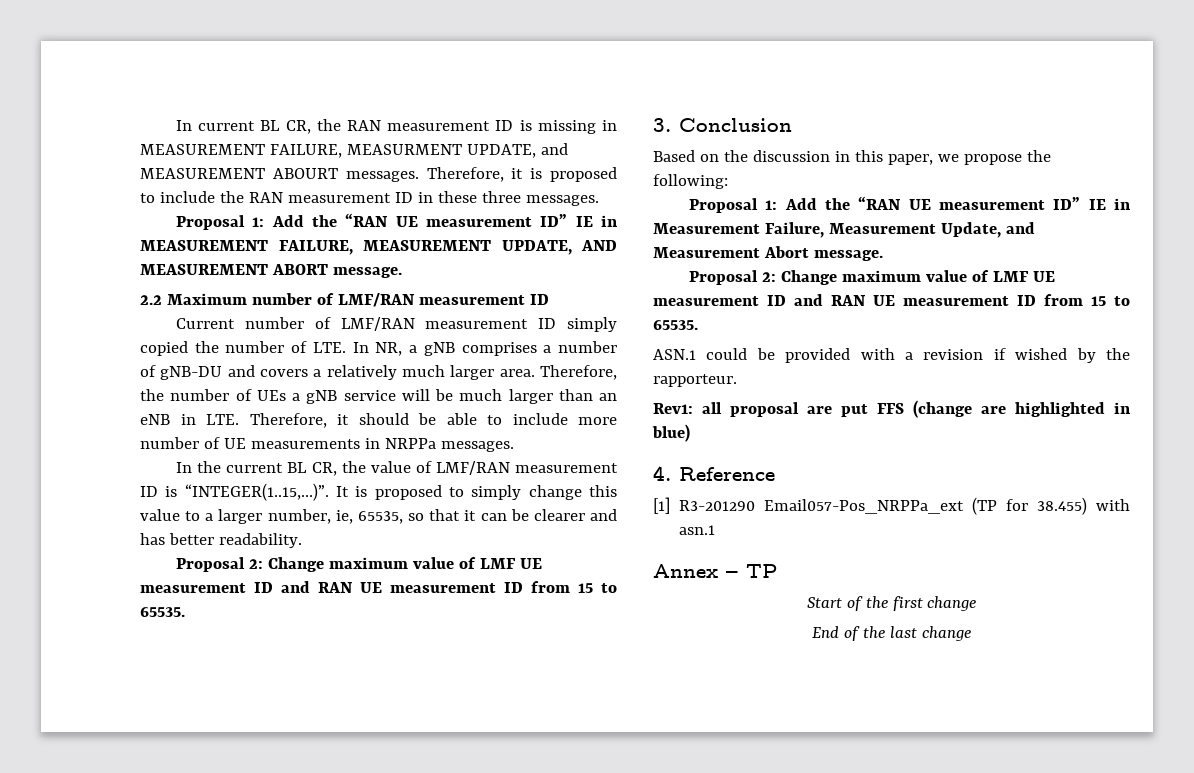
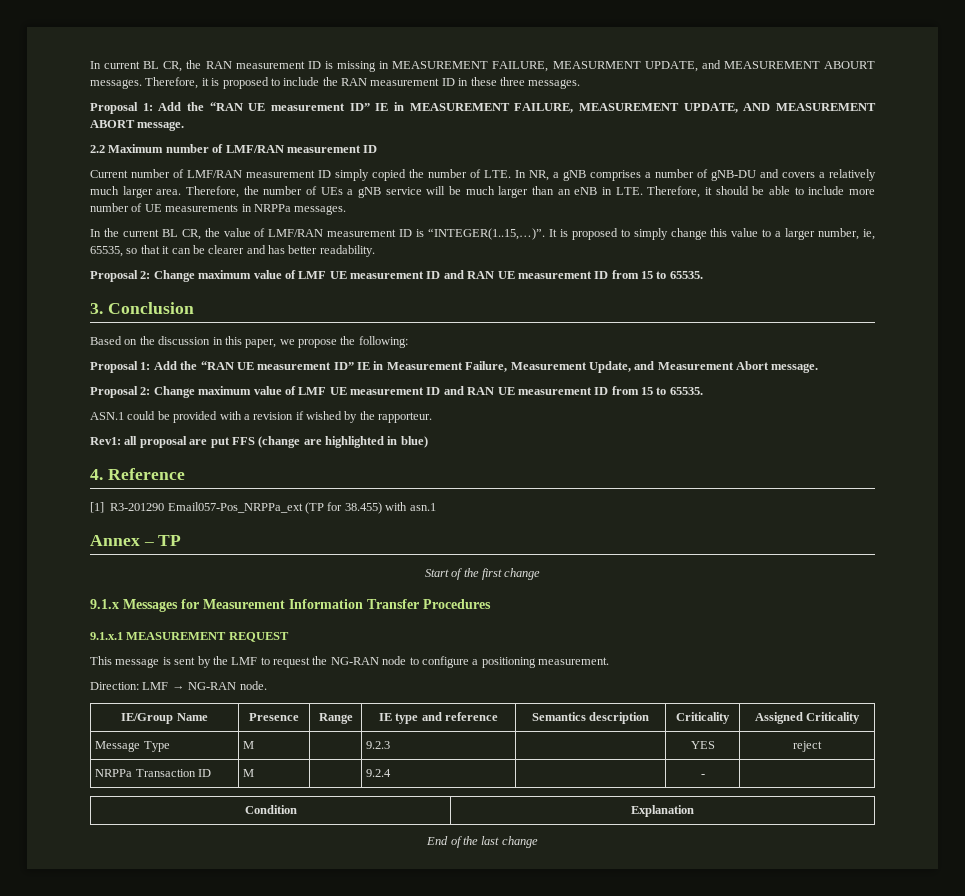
(977, 603) none -> [90,599,491,612] [90,632,289,642] [90,656,609,668] [90,681,267,690] [121,713,208,724] [249,713,299,721] [318,713,353,724] [378,712,499,724] [531,712,650,724] [676,712,730,724] [754,712,861,724] [95,741,170,752] [243,741,255,749] [366,741,391,749] [690,741,715,749] [793,741,822,752] [95,769,212,777] [243,769,255,777] [366,769,392,777] [700,774,705,777] [244,805,297,814] [631,805,694,817] // 9.1.x Messages for Measurement Information Transfer Procedures // 9.1.x.1 MEASUREMENT REQUEST // This message is sent by the LMF to request the NG-RAN node to configure a positioning measurement. // Direction: LMF → NG-RAN node. // IE/Group Name | Presence | Range | IE type and reference | Semantics description | Criticality | Assigned Criticality // Message Type | M | | 9.2.3 | | YES | reject // NRPPa Transaction ID | M | | 9.2.4 | | - | // Condition | Explanation

